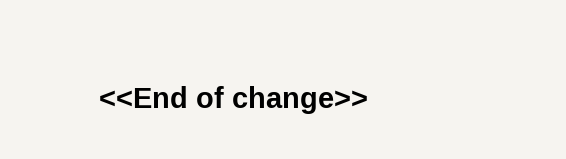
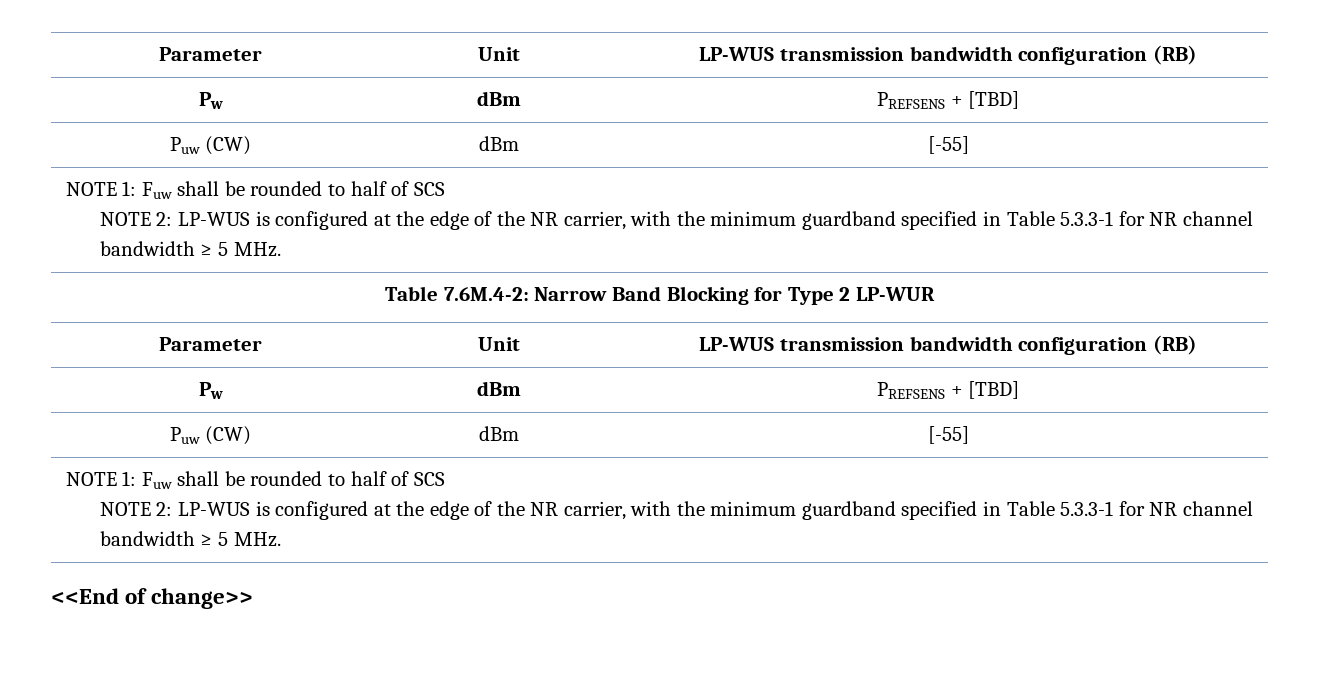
(99, 97) none -> [159,47,262,61] [478,47,520,61] [699,45,1197,65] [198,92,223,109] [477,91,521,106] [876,91,1020,109] [169,136,252,155] [479,136,519,151] [927,136,969,154] [65,181,445,199] [99,211,1253,230] [99,241,281,257] [385,286,935,305] [159,337,262,351] [478,337,520,351] [699,335,1197,355] [198,382,223,399] [477,381,521,396] [876,381,1020,399] [169,426,252,445] [479,426,519,441] [927,426,969,444] [65,471,445,489] [99,501,1253,520] [99,531,281,547] Parameter | Unit | LP-WUS transmission bandwidth configuration (RB) // Pw | dBm | PREFSENS + [TBD] // Puw (CW) | dBm | [-55] // NOTE 1: Fuw shall be rounded to half of SCS // NOTE 2: LP-WUS is configured at the edge of the NR carrier, with the minimum guardband specified in Table 5.3.3-1 for NR channel bandwidth ≥ 5 MHz. // Table 7.6M.4-2: Narrow Band Blocking for Type 2 LP-WUR // Parameter | Unit | LP-WUS transmission bandwidth configuration (RB) // Pw | dBm | PREFSENS + [TBD] // Puw (CW) | dBm | [-55] // NOTE 1: Fuw shall be rounded to half of SCS // NOTE 2: LP-WUS is configured at the edge of the NR carrier, with the minimum guardband specified in Table 5.3.3-1 for NR channel bandwidth ≥ 5 MHz. //

